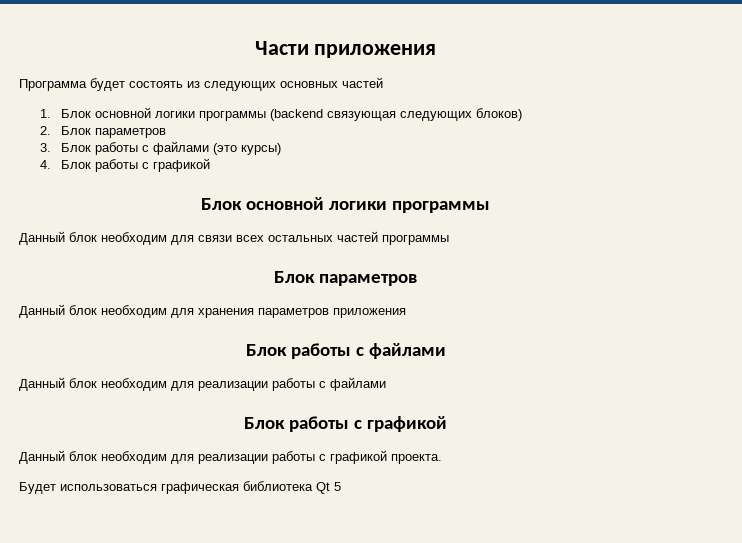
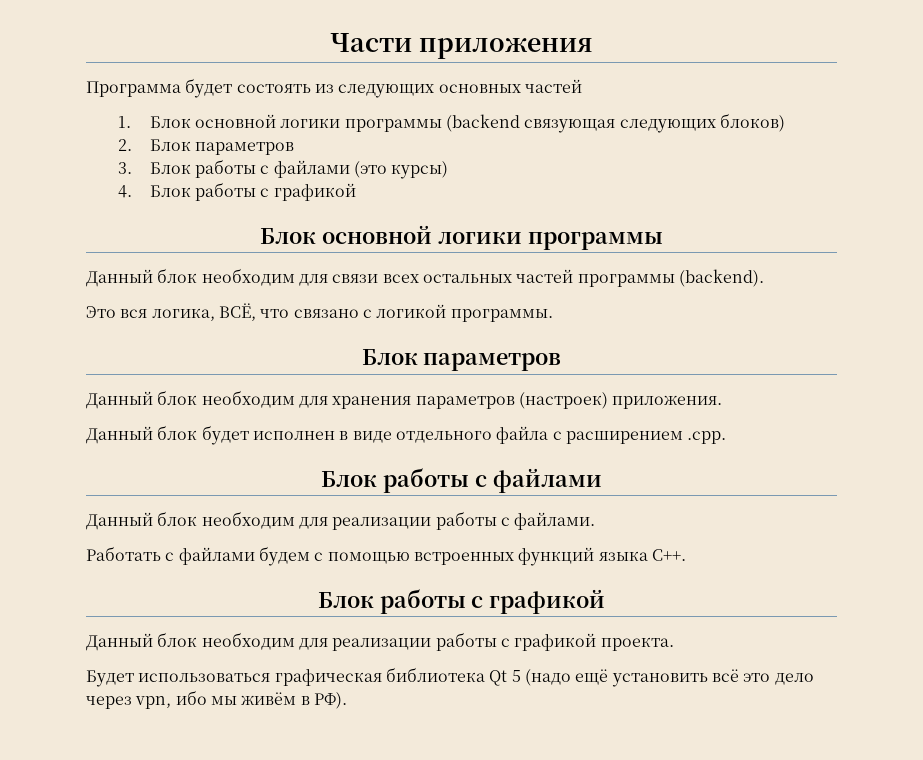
(449, 240) none -> [678,269,764,287] [86,303,553,322] (backend). // Это вся логика, ВСЁ, что связано с логикой программы.
[333,308,406,318] приложения -> [518,392,723,409] [86,425,727,445] (настроек) приложения. // Данный блок будет исполнен в виде отдельного файла с расширением .cpp.
[330,377,386,391] файлами -> [514,512,596,530] [86,546,686,566] файлами. // Работать с файлами будем с помощью встроенных функций языка C++.
(341, 486) none -> [524,669,814,687] [86,690,347,709] (надо ещё установить всё это дело через vpn, ибо мы живём в РФ).

